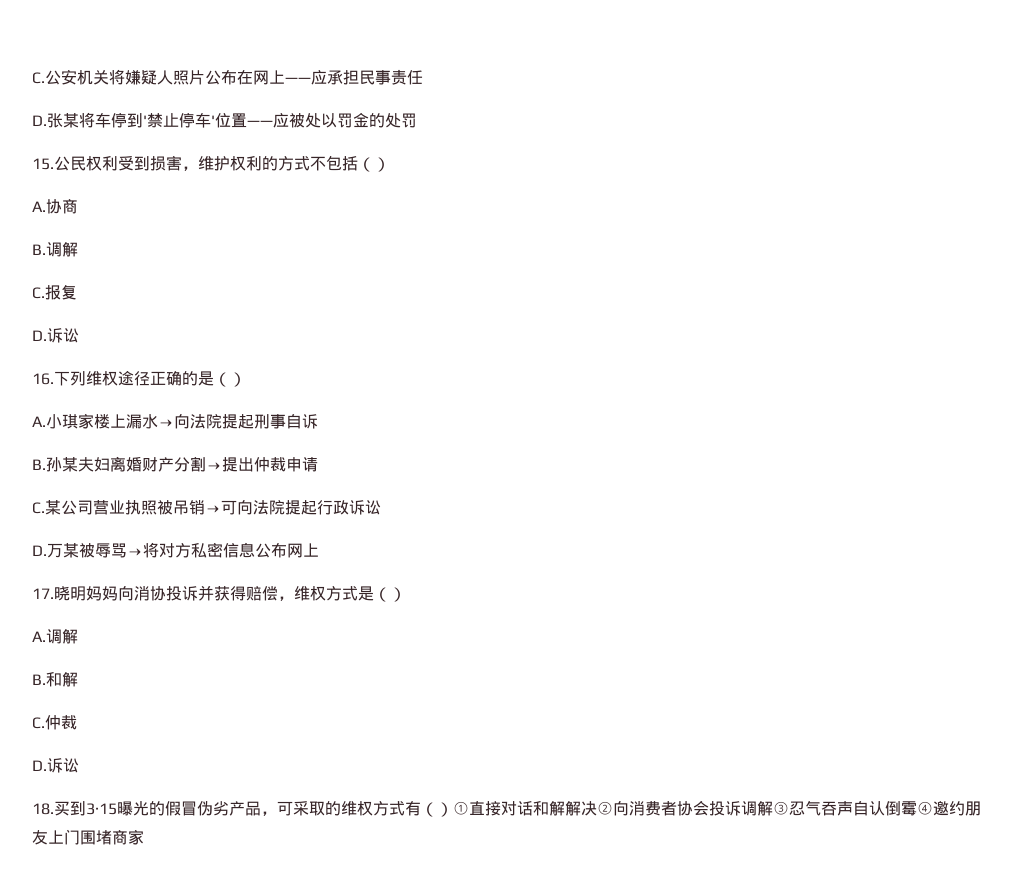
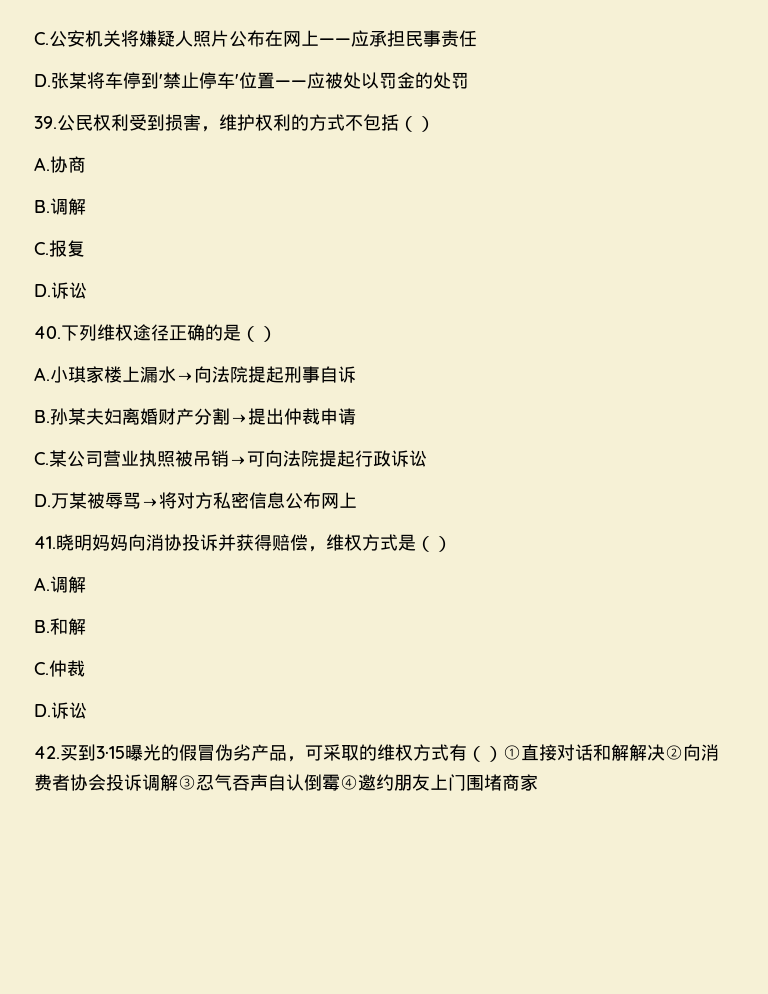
[32,158,54,170] 15. -> [34,116,57,129] 39.
[32,373,54,385] 16. -> [34,326,61,339] 40.
[32,588,54,599] 17. -> [34,536,56,549] 41.
[32,803,54,815] 18. -> [34,746,60,759] 42.

